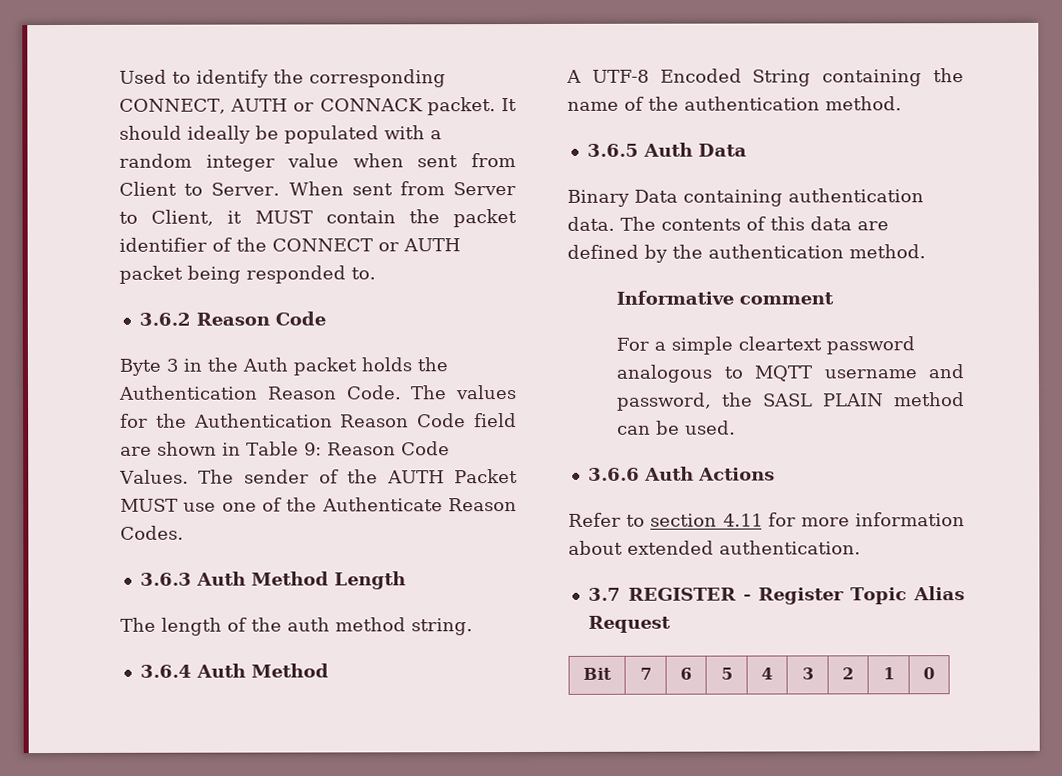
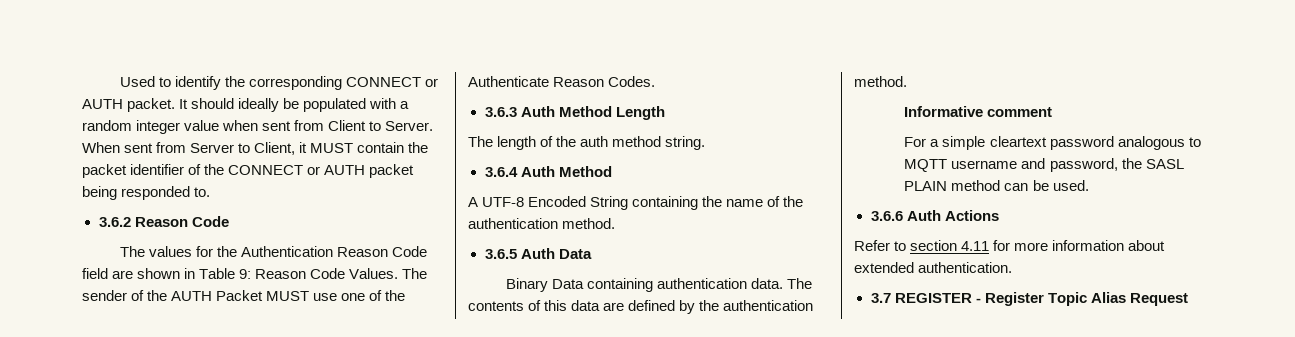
[119,98,423,114] CONNECT, AUTH or CONNACK -> [345,77,438,87] [82,99,123,109] CONNECT or AUTH
[119,357,448,376] [118,385,402,400] Byte 3 in the Auth packet holds the Authentication Reason Code. -> (229, 221) none
[583,667,612,680] [639,667,652,680] [680,667,692,680] [720,667,733,680] [761,667,773,680] [801,667,814,680] [842,667,854,680] [882,667,895,680] [923,667,935,680] // Bit | 7 | 6 | 5 | 4 | 3 | 2 | 1 | 0 -> (1188, 299) none

